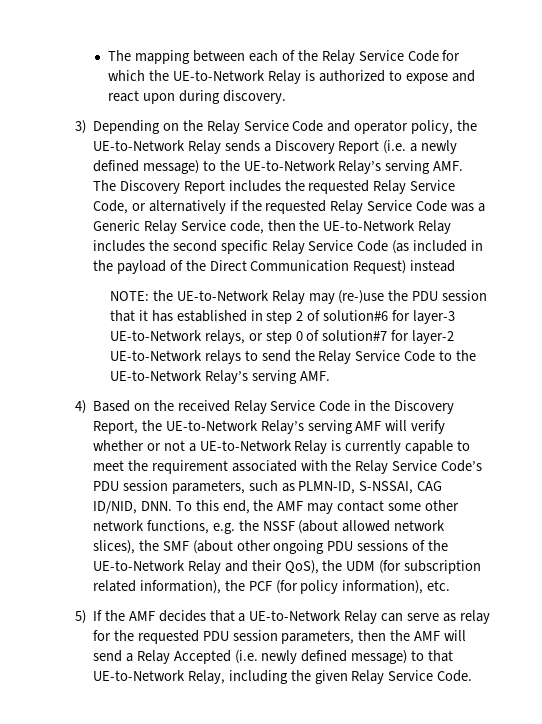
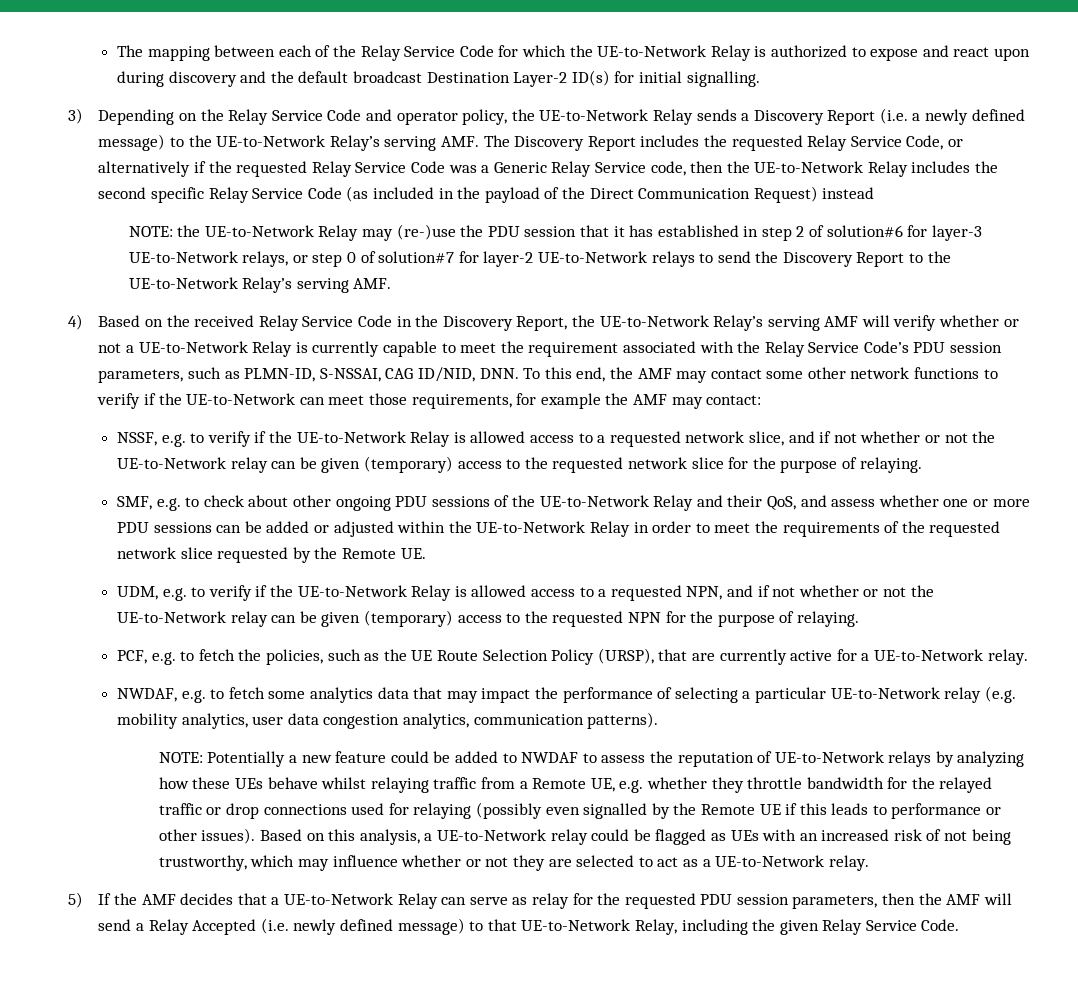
[222,90,286,104] discovery. -> [168,70,760,87] discovery and the default broadcast Destination Layer-2 ID(s) for initial signalling.
[318,350,436,364] Relay Service Code -> [782,252,905,267] Discovery Report
[146,520,446,534] [92,540,233,554] functions, e.g. the NSSF (about allowed network slices), the SMF (about -> [914,367,998,379] [97,393,762,409] [117,431,996,447] [117,456,922,473] [117,495,289,511] functions to verify if the UE-to-Network can meet those requirements, for example the AMF may contact: // NSSF, e.g. to verify if the UE-to-Network Relay is allowed access to a requested network slice, and if not whether or not the UE-to-Network relay can be given (temporary) access to the requested network slice for the purpose of relaying. // SMF, e.g. to check about
[284,560,482,574] [92,580,451,594] QoS), the UDM (for subscription related information), the PCF (for policy information), etc. -> [766,495,1030,510] [117,521,1001,537] [117,547,426,563] [117,585,934,601] [117,610,859,627] [117,648,1028,665] [117,686,1016,703] [117,712,659,729] [158,751,1025,767] [158,777,993,793] [158,802,1002,819] [158,828,1011,845] [158,855,869,871] QoS, and assess whether one or more PDU sessions can be added or adjusted within the UE-to-Network Relay in order to meet the requirements of the requested network slice requested by the Remote UE. // UDM, e.g. to verify if the UE-to-Network Relay is allowed access to a requested NPN, and if not whether or not the UE-to-Network relay can be given (temporary) access to the requested NPN for the purpose of relaying. // PCF, e.g. to fetch the policies, such as the UE Route Selection Policy (URSP), that are currently active for a UE-to-Network relay. // NWDAF, e.g. to fetch some analytics data that may impact the performance of selecting a particular UE-to-Network relay (e.g. mobility analytics, user data congestion analytics, communication patterns). // NOTE: Potentially a new feature could be added to NWDAF to assess the reputation of UE-to-Network relays by analyzing how these UEs behave whilst relaying traffic from a Remote UE, e.g. whether they throttle bandwidth for the relayed traffic or drop connections used for relaying (possibly even signalled by the Remote UE if this leads to performance or other issues). Based on this analysis, a UE-to-Network relay could be flagged as UEs with an increased risk of not being trustworthy, which may influence whether or not they are selected to act as a UE-to-Network relay.

